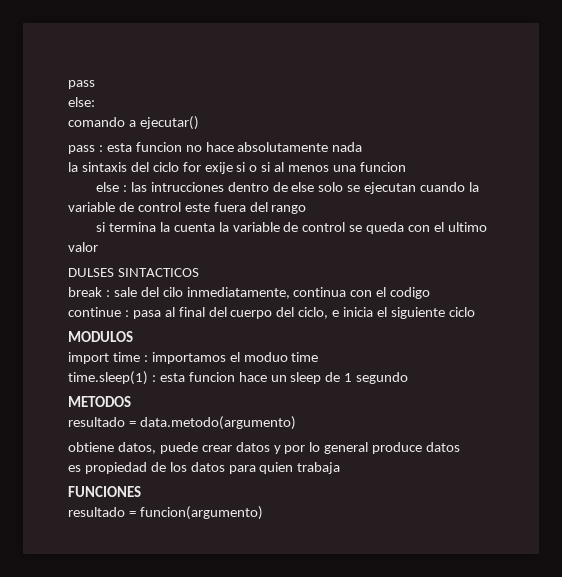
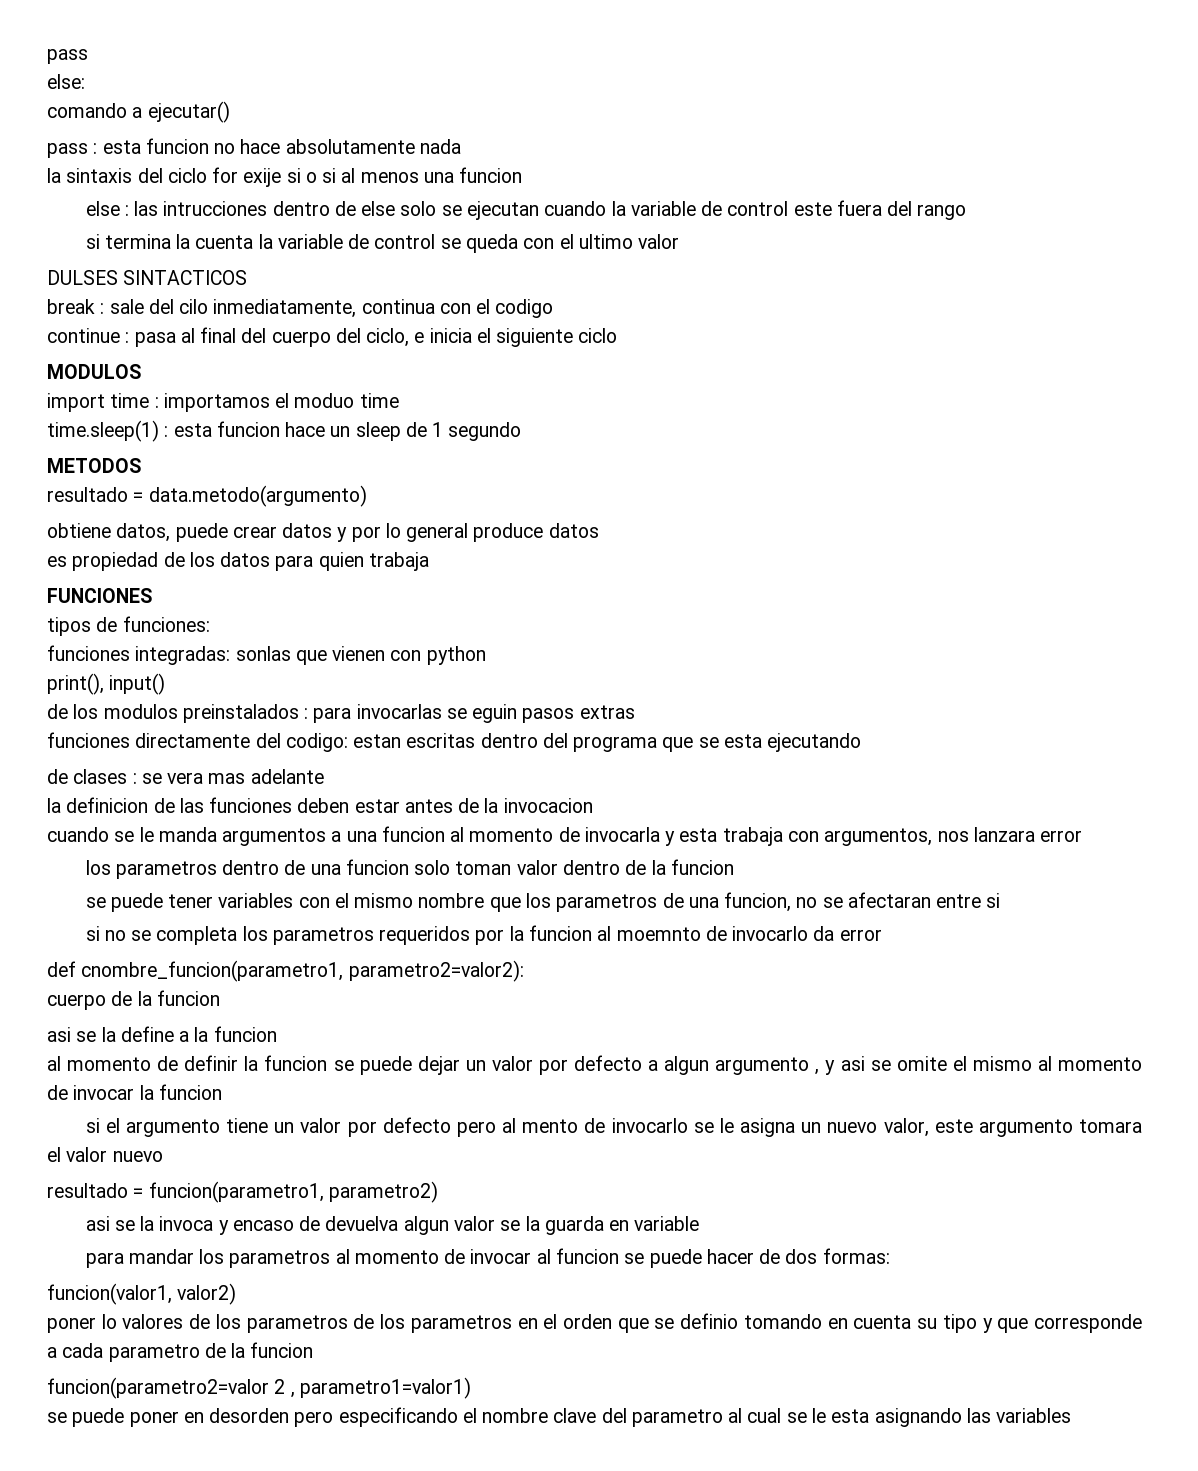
[68,506,263,520] resultado = funcion(argumento) -> [47,616,210,636] [47,645,486,665] [47,673,166,695] [47,704,635,723] [47,732,862,752] [47,769,324,784] [47,797,593,813] [47,826,1083,846] [85,859,734,879] [85,892,1001,912] [85,925,882,945] [47,960,524,982] [47,990,220,1010] [47,1026,277,1042] [47,1055,1143,1075] [47,1084,222,1100] [85,1117,1142,1137] [47,1147,163,1162] [47,1181,438,1203] [85,1216,700,1235] [85,1248,890,1268] [47,1283,237,1305] [47,1313,1143,1333] [47,1342,314,1362] [47,1377,471,1399] [47,1407,1072,1427] tipos de funciones: // funciones integradas: sonlas que vienen con python // print(), input() // de los modulos preinstalados : para invocarlas se eguin pasos extras // funciones directamente del codigo: estan escritas dentro del programa que se esta ejecutando // de clases : se vera mas adelante // la definicion de las funciones deben estar antes de la invocacion // cuando se le manda argumentos a una funcion al momento de invocarla y esta trabaja con argumentos, nos lanzara error // los parametros dentro de una funcion solo toman valor dentro de la funcion // se puede tener variables con el mismo nombre que los parametros de una funcion, no se afectaran entre si // si no se completa los parametros requeridos por la funcion al moemnto de invocarlo da error // def cnombre_funcion(parametro1, parametro2=valor2): // cuerpo de la funcion // asi se la define a la funcion // al momento de definir la funcion se puede dejar un valor por defecto a algun argumento , y asi se omite el mismo al momento de invocar la funcion // si el argumento tiene un valor por defecto pero al mento de invocarlo se le asigna un nuevo valor, este argumento tomara el valor nuevo // resultado = funcion(parametro1, parametro2) // asi se la invoca y encaso de devuelva algun valor se la guarda en variable // para mandar los parametros al momento de invocar al funcion se puede hacer de dos formas: // funcion(valor1, valor2) // poner lo valores de los parametros de los parametros en el orden que se definio tomando en cuenta su tipo y que corresponde a cada parametro de la funcion // funcion(parametro2=valor 2 , parametro1=valor1) // se puede poner en desorden pero especificando el nombre clave del parametro al cual se le esta asignando las variables

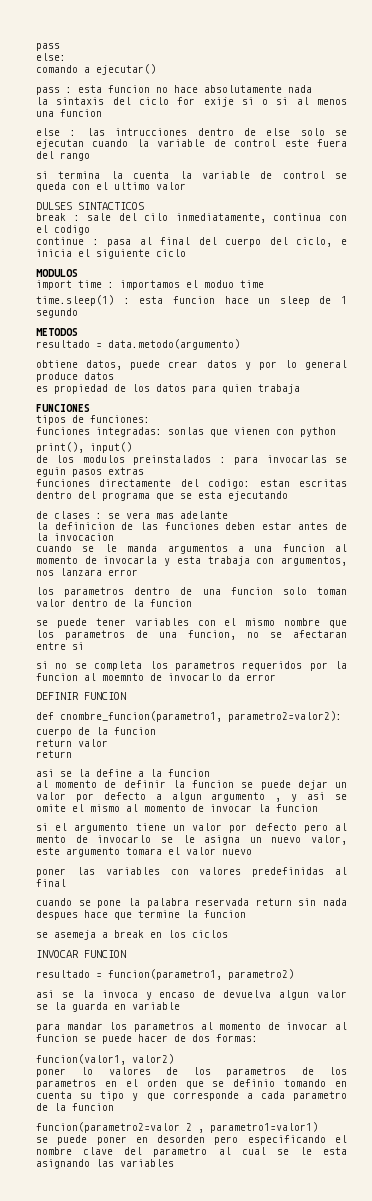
(882, 935) none -> [36,692,126,700] // DEFINIR FUNCION
(220, 998) none -> [36,739,108,747] [36,750,72,758] // return valor // return
(163, 1156) none -> [36,867,347,877] [36,879,66,887] [36,898,347,908] [36,910,246,920] [36,930,228,940] [36,950,126,958] // poner las variables con valores predefinidas al final // cuando se pone la palabra reservada return sin nada despues hace que termine la funcion // se asemeja a break en los ciclos // INVOCAR FUNCION

